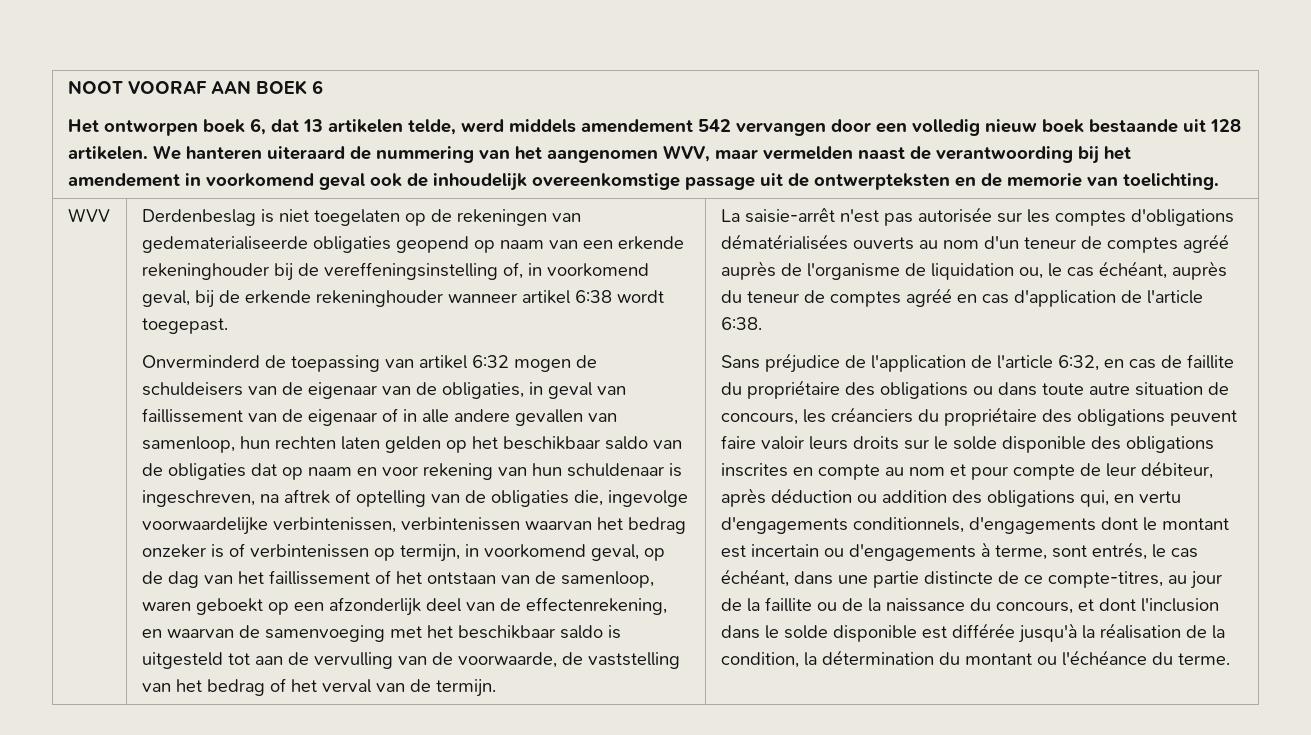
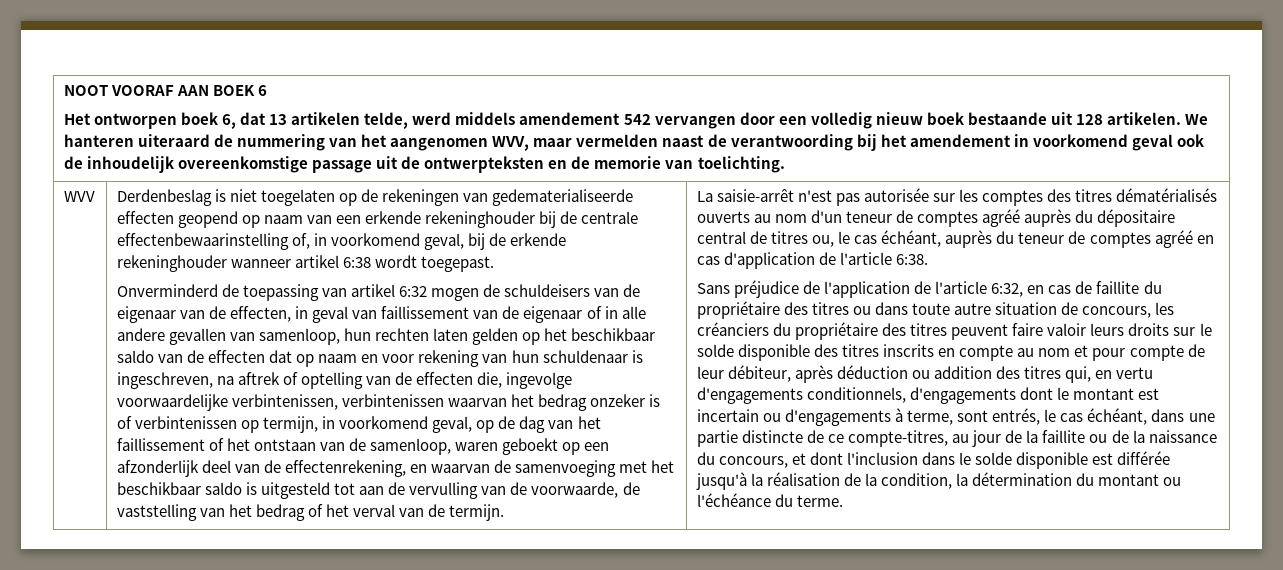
[312,236,391,253] obligaties -> [116,211,174,224] effecten
[323,262,498,280] vereffeningsinstelling -> [581,211,639,224] [116,233,289,250] centrale effectenbewaarinstelling
[441,382,524,399] obligaties, -> [230,306,292,322] effecten,
[167,463,246,480] obligaties -> [208,350,266,363] effecten
[490,490,569,507] obligaties -> [416,372,474,385] effecten
[1130,209,1234,226] [720,234,848,250] d'obligations dématérialisées -> [1047,188,1218,202] des titres dématérialisés
[780,263,1014,280] de l'organisme de liquidation -> [1075,209,1176,227] [696,231,809,244] du dépositaire central de titres
[879,382,968,399] obligations -> [812,302,850,315] titres
[1076,409,1165,426] obligations -> [910,323,948,336] titres
[1125,436,1214,453] [720,463,788,477] obligations inscrites -> [842,344,935,357] titres inscrits
[986,490,1075,507] obligations -> [1024,366,1062,379] titres

